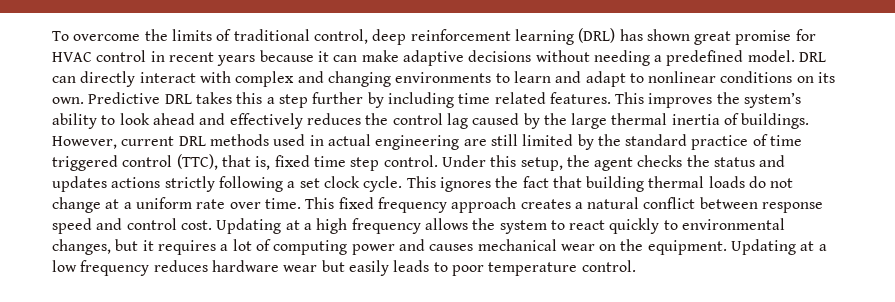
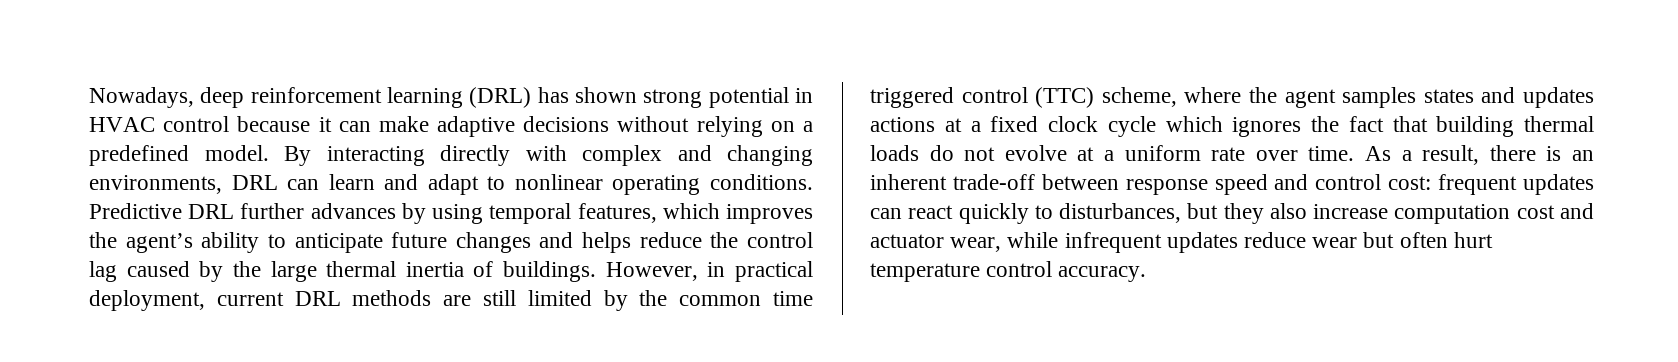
[52,29,368,44] To overcome the limits of traditional control, -> [89,87,194,108] Nowadays,
[694,29,816,45] [52,50,256,66] great promise for HVAC control in recent years -> [643,87,813,108] [89,116,230,132] strong potential in HVAC control
[593,50,650,66] needing -> [696,116,795,137] relying on
[799,52,827,62] [52,71,196,87] DRL can directly interact -> [284,145,510,166] By interacting directly
[395,72,510,83] environments to -> [89,175,320,194] environments, DRL can
[720,71,836,83] [52,92,645,108] conditions on its own. Predictive DRL takes this a step further by including time related features. This -> [612,174,813,195] [89,203,720,224] operating conditions. Predictive DRL further advances by using temporal features, which
[744,92,802,108] system’s -> [125,233,193,253] agent’s
[119,113,361,129] look ahead and effectively reduces -> [294,232,702,253] anticipate future changes and helps reduce
[121,134,460,150] current DRL methods used in actual engineering -> [707,261,813,282] [89,290,432,311] in practical deployment, current DRL methods
[625,134,803,150] [52,154,786,171] [52,176,436,192] standard practice of time triggered control (TTC), that is, fixed time step control. Under this setup, the agent checks the status and updates actions strictly following a set clock cycle. This -> [679,291,813,306] [870,87,1594,108] [870,116,1223,137] common time triggered control (TTC) scheme, where the agent samples states and updates actions at a fixed clock cycle which
[52,197,101,213] change -> [1004,145,1067,161] evolve
[305,197,696,213] This fixed frequency approach creates a natural conflict -> [1365,145,1594,165] [870,174,1035,190] As a result, there is an inherent trade-off
[180,218,786,234] [52,239,827,255] [52,260,636,276] cost. Updating at a high frequency allows the system to react quickly to environmental changes, but it requires a lot of computing power and causes mechanical wear on the equipment. Updating at a low frequency reduces hardware wear but easily leads to poor temperature control. -> [1388,174,1594,195] [870,203,1594,224] [870,232,1493,253] [870,261,1147,282] cost: frequent updates can react quickly to disturbances, but they also increase computation cost and actuator wear, while infrequent updates reduce wear but often hurt temperature control accuracy.

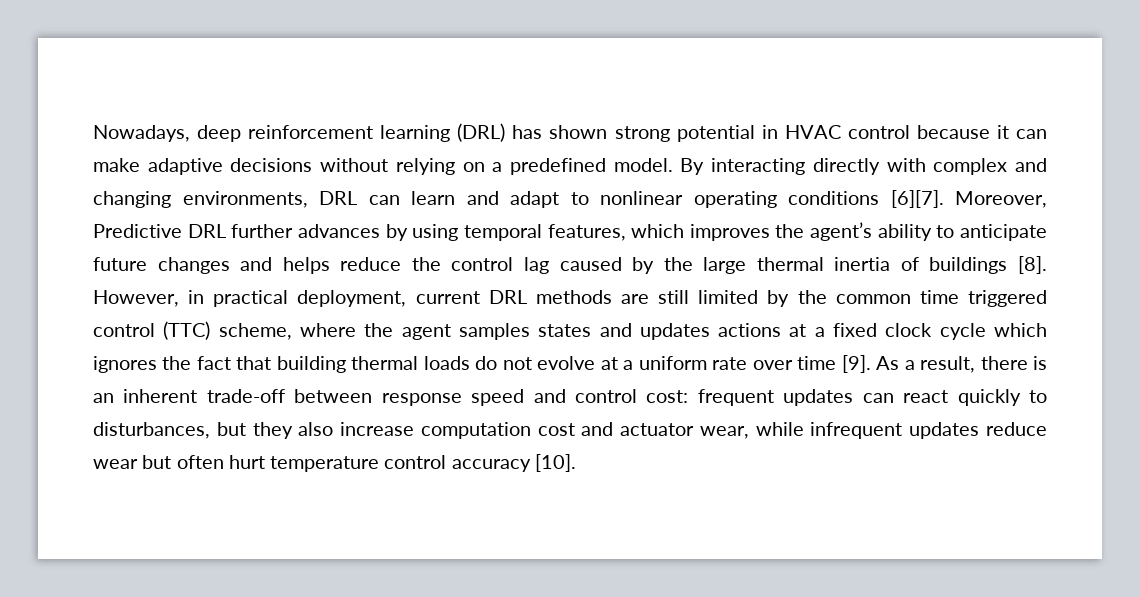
[709,174,813,190] conditions. -> [788,190,1047,208] conditions [6][7]. Moreover,
[503,261,597,282] buildings. -> [929,256,1047,274] buildings [8].
[1308,146,1355,161] time. -> [797,355,871,373] time [9].
[1058,266,1147,282] accuracy. -> [451,454,576,472] accuracy [10].

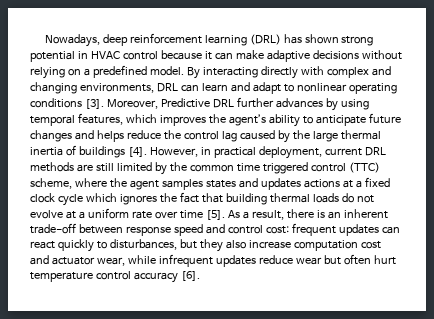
[890,190,944,208] [6][7]. -> [84,99,104,109] [3].
[1018,256,1047,274] [8]. -> [127,147,147,157] [4].
[841,355,871,373] [9]. -> [205,210,225,220] [5].
[534,454,576,472] [10]. -> [180,271,200,281] [6].

